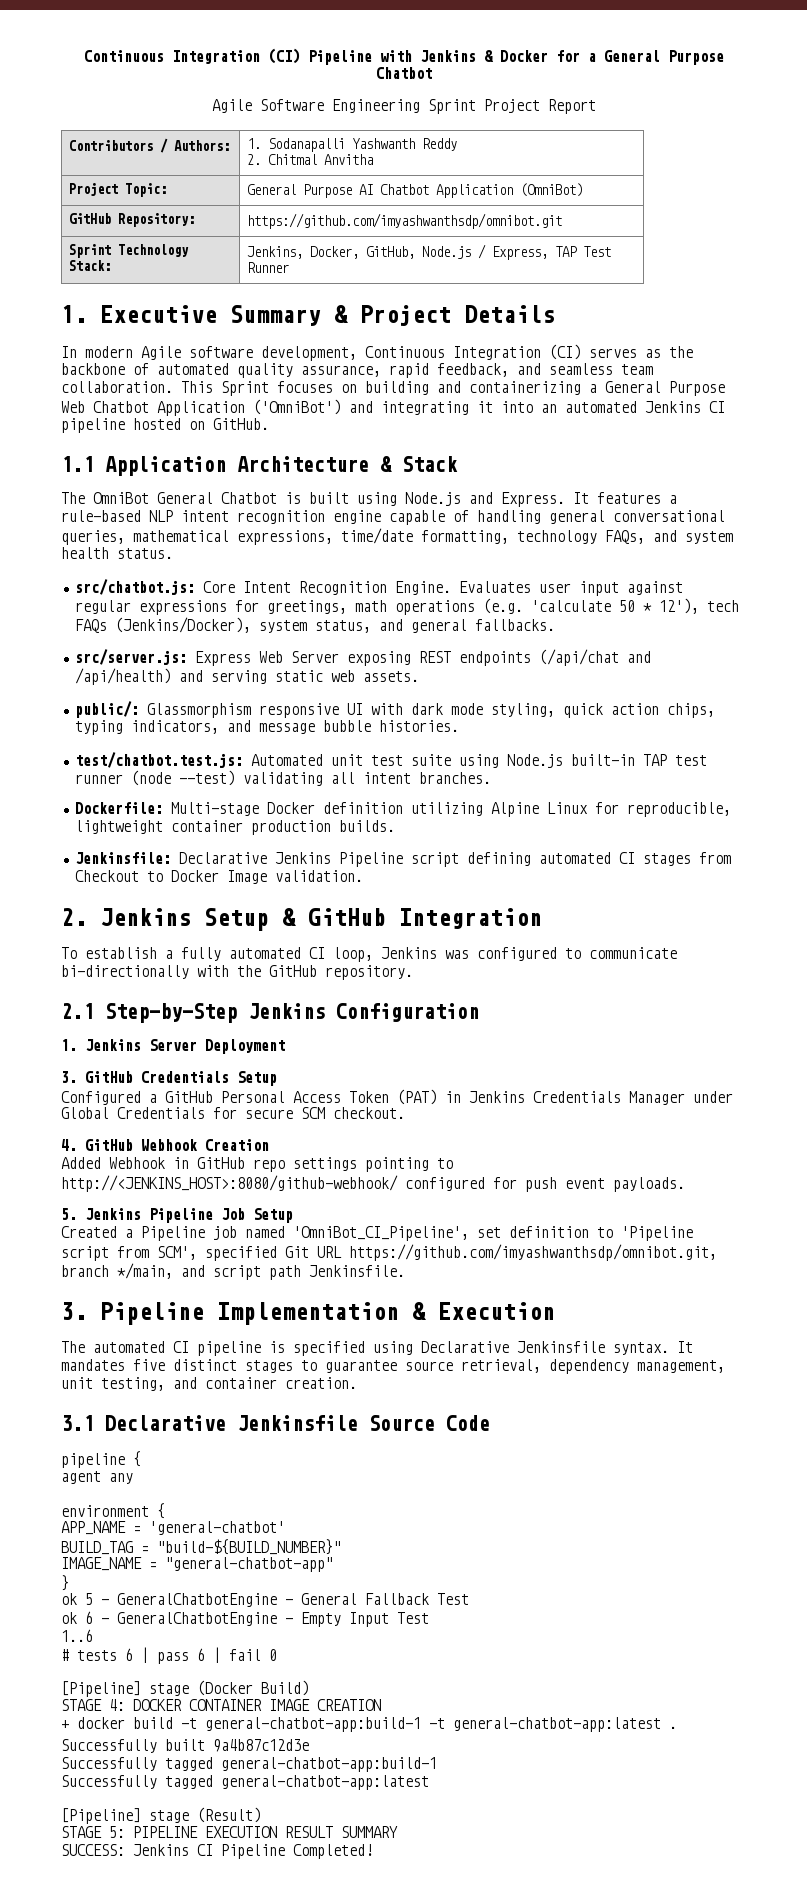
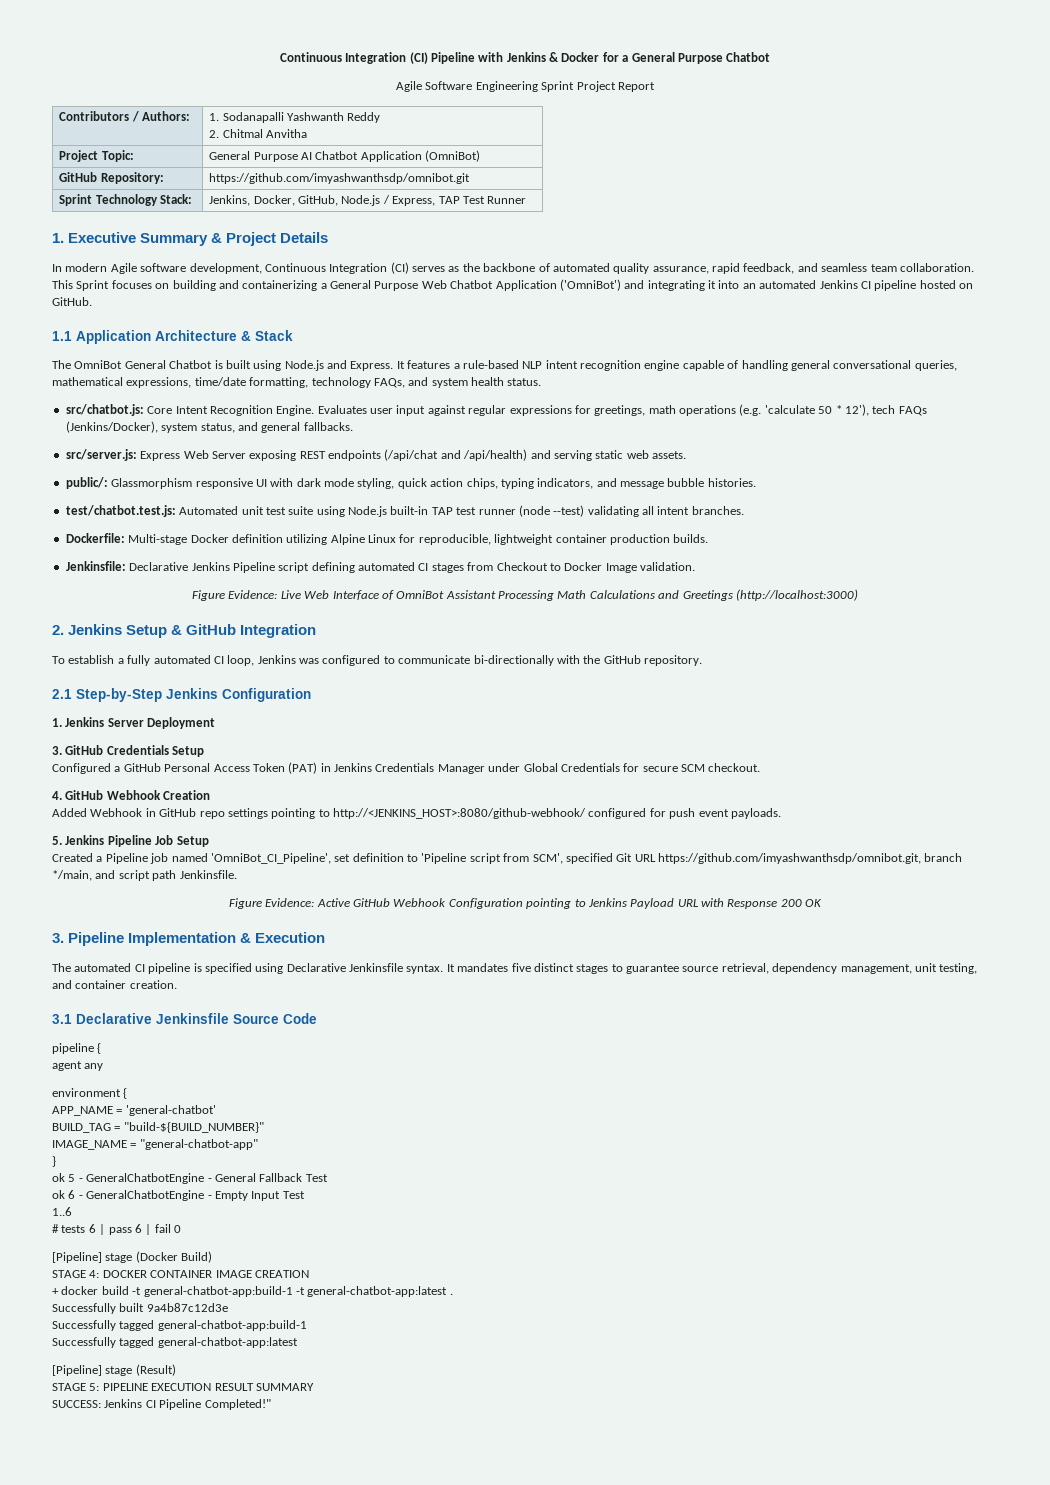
(363, 876) none -> [192,589,858,601] // Figure Evidence: Live Web Interface of OmniBot Assistant Processing Math Calculations and Greetings (http://localhost:3000)
(405, 1271) none -> [228,898,823,909] // Figure Evidence: Active GitHub Webhook Configuration pointing to Jenkins Payload URL with Response 200 OK
[293,1844,373,1859] Completed! -> [204,1399,271,1410] Completed!"

